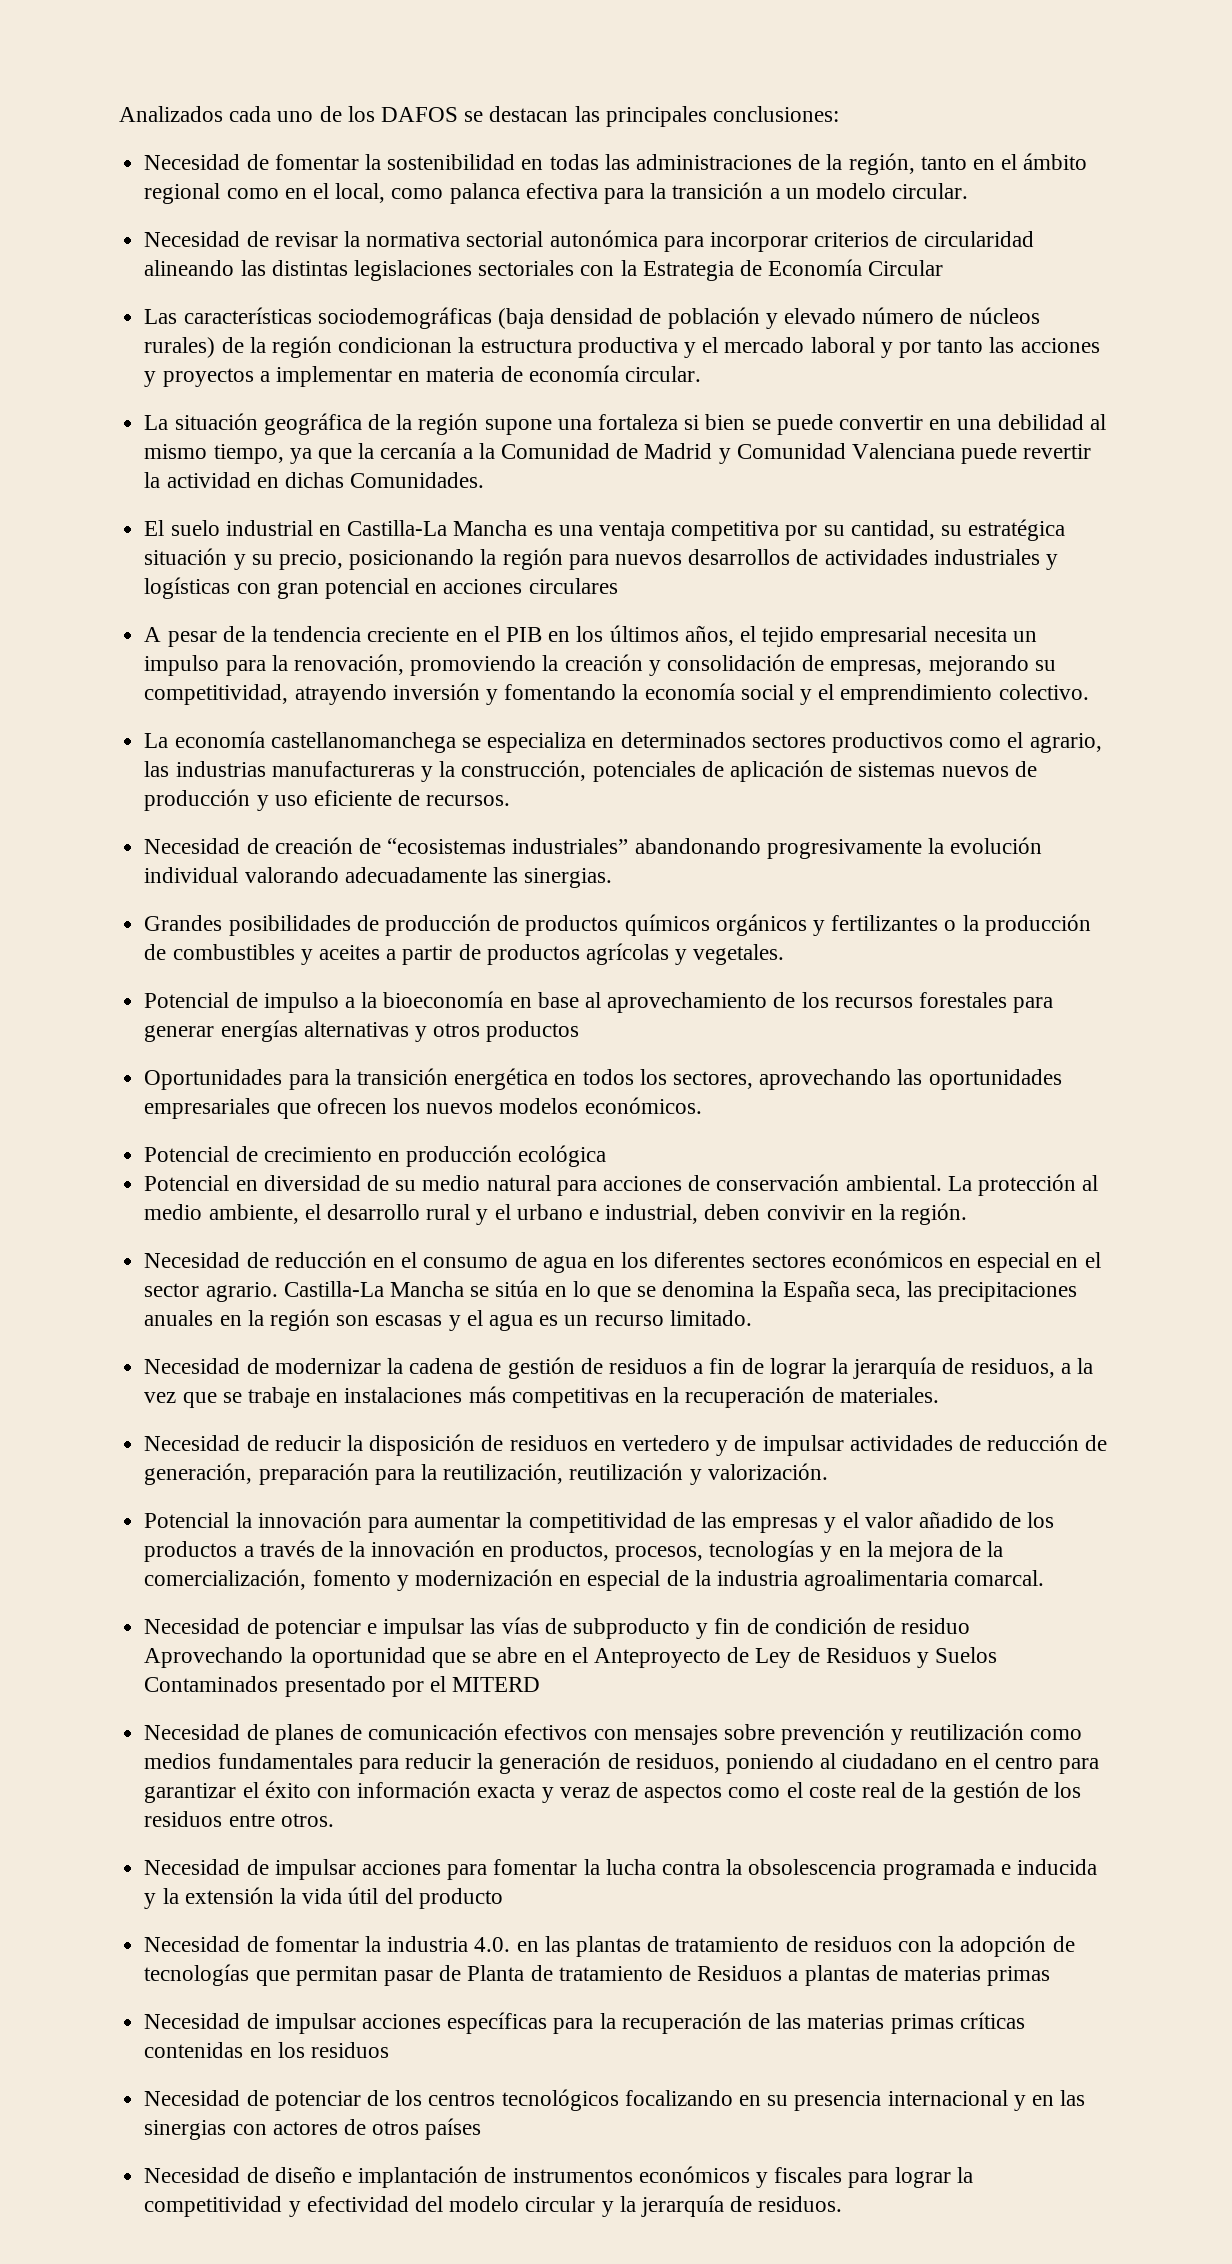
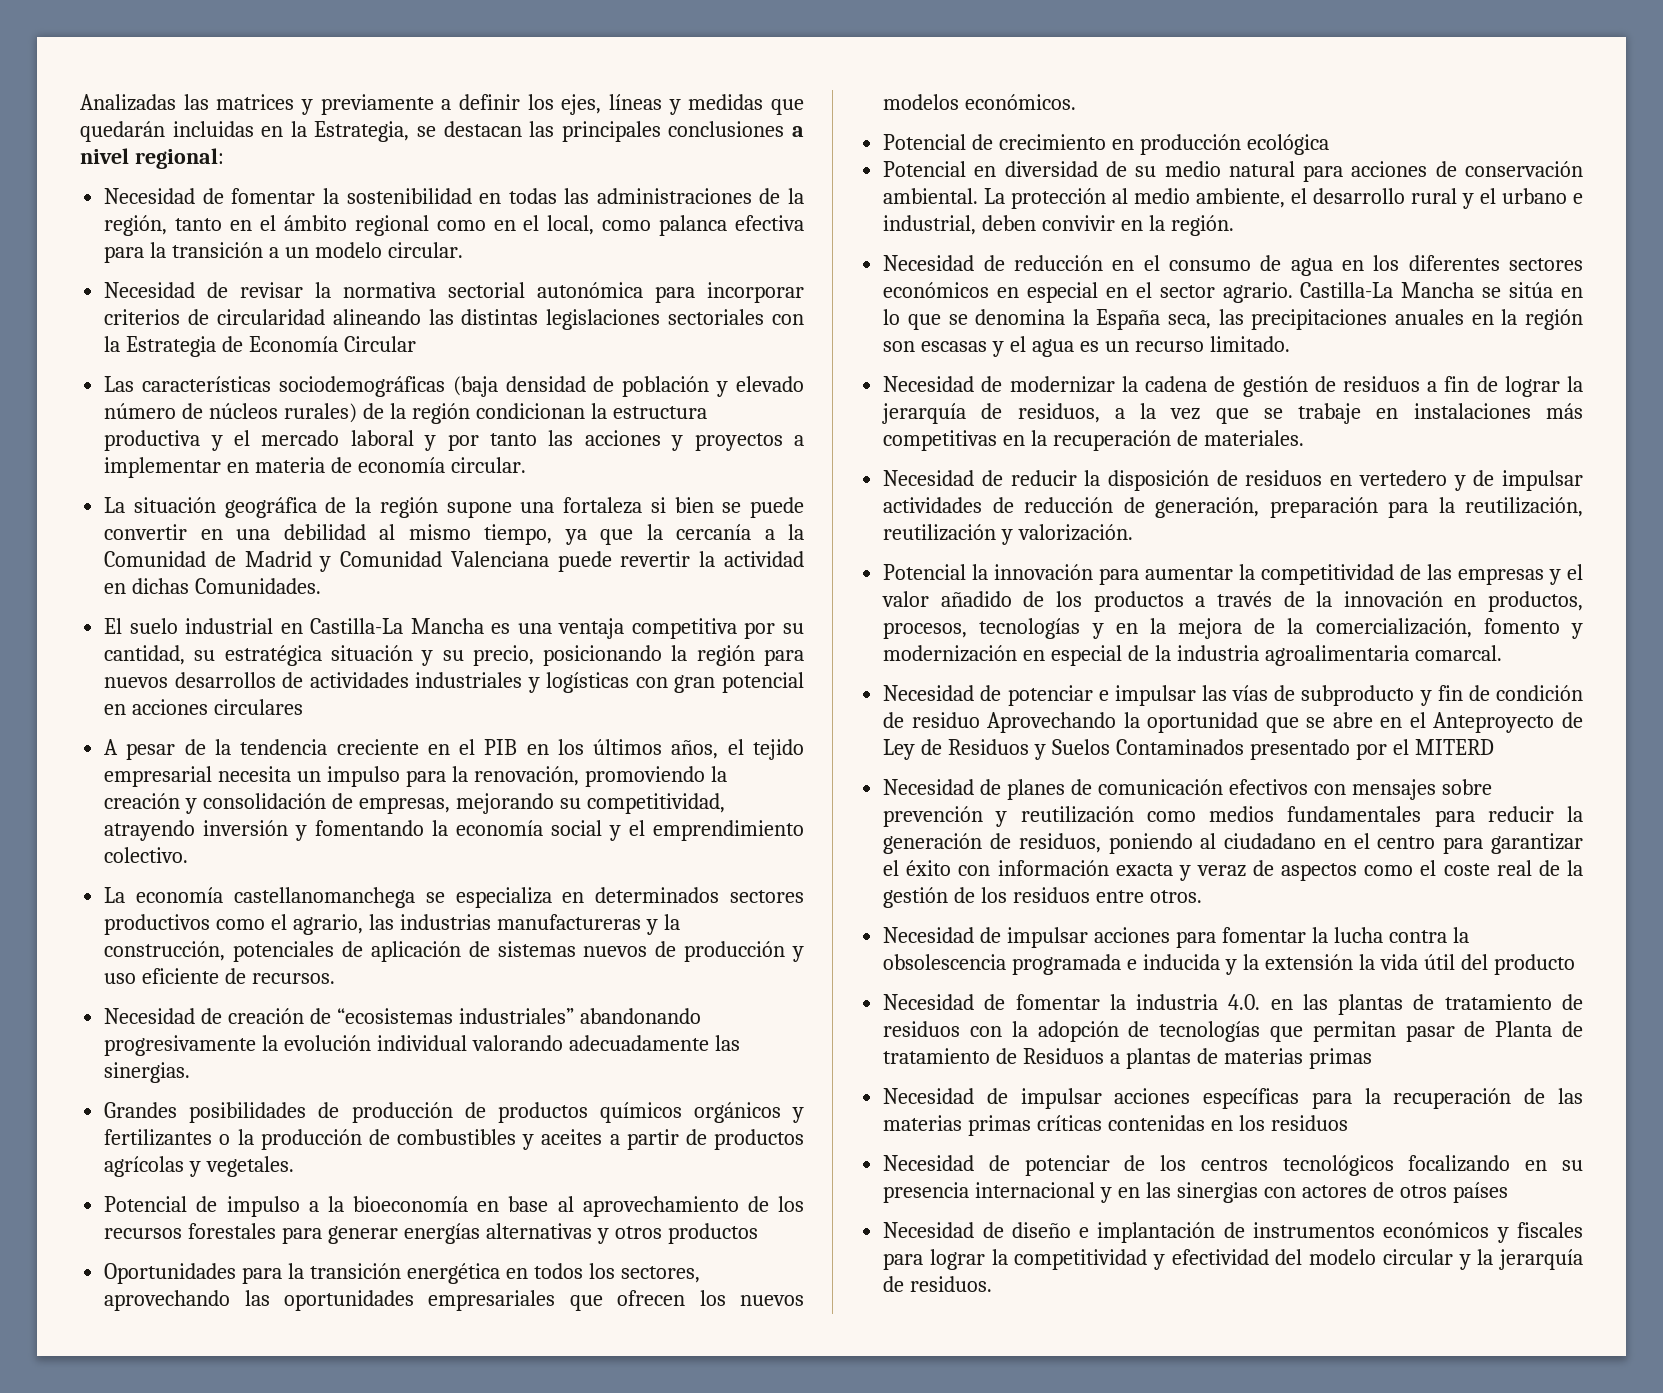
[119,106,840,127] Analizados cada uno de los DAFOS se destacan las principales conclusiones: -> [80,94,804,115] [80,121,805,142] [80,148,224,169] Analizadas las matrices y previamente a definir los ejes, líneas y medidas que quedarán incluidas en la Estrategia, se destacan las principales conclusiones a nivel regional:

